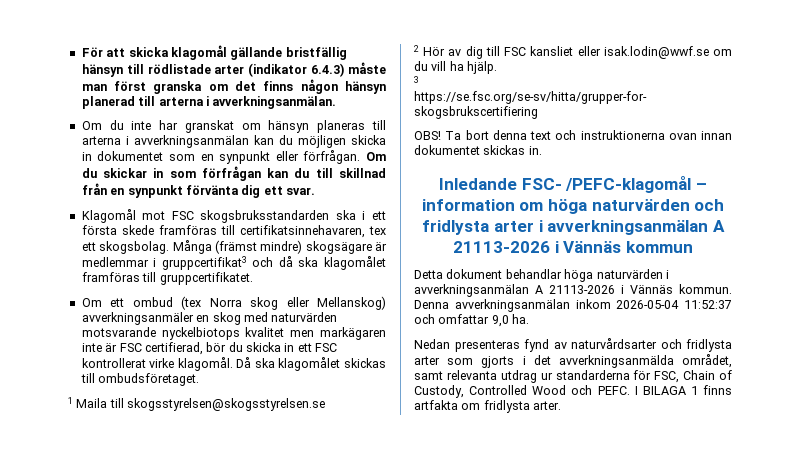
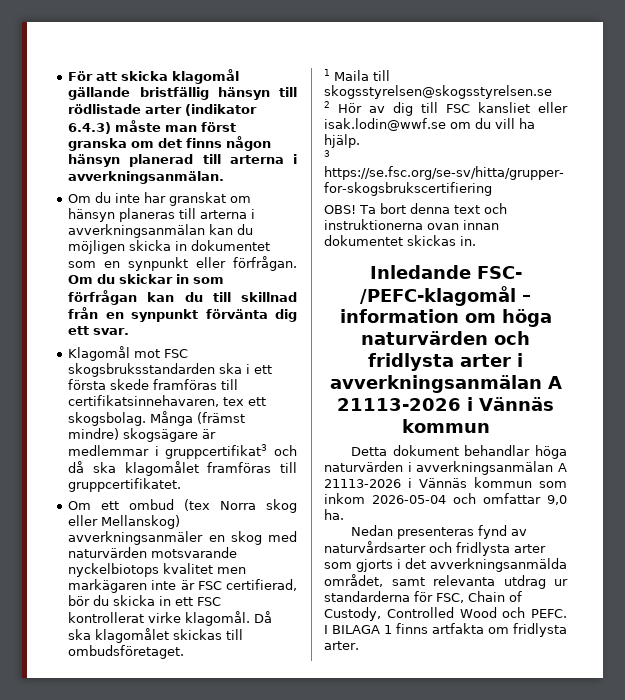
[679,284,732,294] [414,299,570,312] kommun. Denna avverkningsanmälan -> [473,477,567,488] kommun som
[684,300,732,309] 11:52:37 -> (446, 499) none

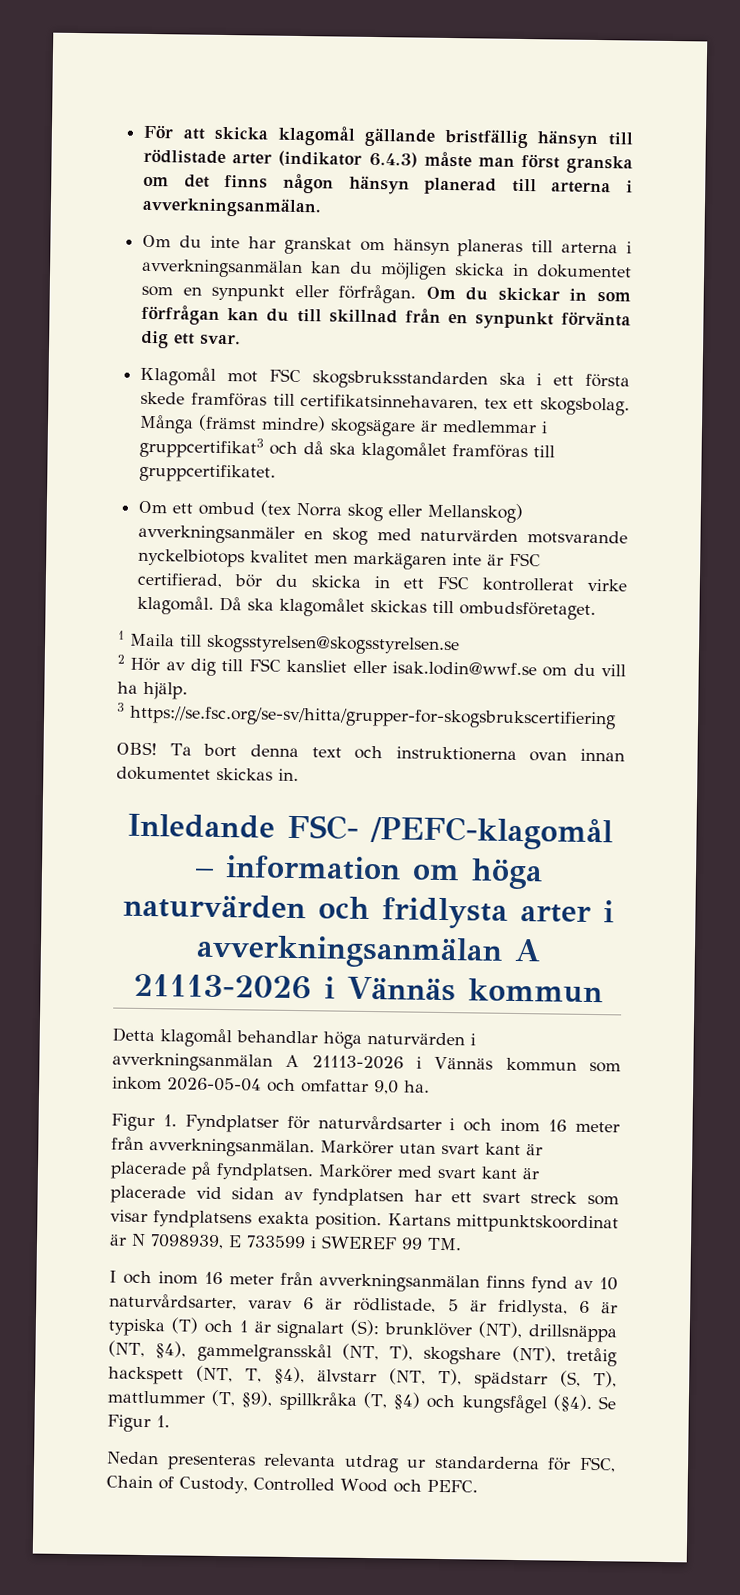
[392,445,459,456] dokument -> [160,1028,232,1048] klagomål
[350,525,527,539] [324,541,546,556] [324,558,567,572] [324,574,425,587] Nedan presenteras fynd av naturvårdsarter och fridlysta arter som gjorts i det avverkningsanmälda området, samt -> [111,1113,621,1133] [111,1136,543,1158] [110,1161,540,1182] [110,1185,619,1207] [110,1209,619,1234] [109,1233,462,1251] [109,1270,618,1293] [109,1293,618,1317] [108,1317,617,1343] [108,1340,617,1367] [108,1365,617,1390] [107,1389,617,1414] [107,1414,170,1433] [107,1451,256,1471] Figur 1. Fyndplatser för naturvårdsarter i och inom 16 meter från avverkningsanmälan. Markörer utan svart kant är placerade på fyndplatsen. Markörer med svart kant är placerade vid sidan av fyndplatsen har ett svart streck som visar fyndplatsens exakta position. Kartans mittpunktskoordinat är N 7098939, E 733599 i SWEREF 99 TM. // I och inom 16 meter från avverkningsanmälan finns fynd av 10 naturvårdsarter, varav 6 är rödlistade, 5 är fridlysta, 6 är typiska (T) och 1 är signalart (S): brunklöver (NT), drillsnäppa (NT, §4), gammelgransskål (NT, T), skogshare (NT), tretåig hackspett (NT, T, §4), älvstarr (NT, T), spädstarr (S, T), mattlummer (T, §9), spillkråka (T, §4) och kungsfågel (§4). Se Figur 1. // Nedan presenteras
[324,623,567,637] [324,641,359,650] I BILAGA 1 finns artfakta om fridlysta arter. -> (478, 1486) none

